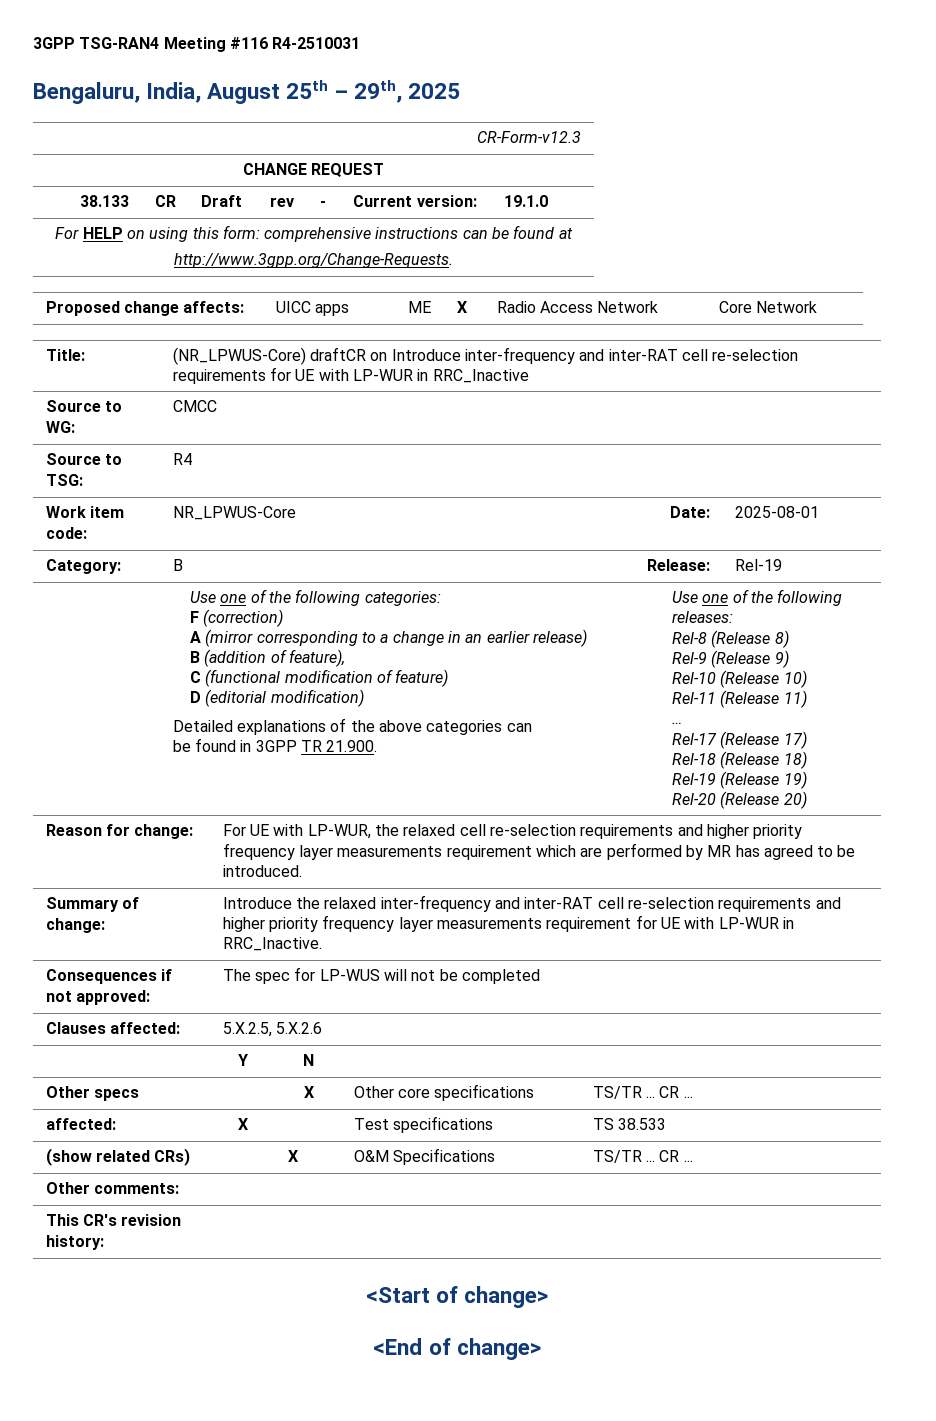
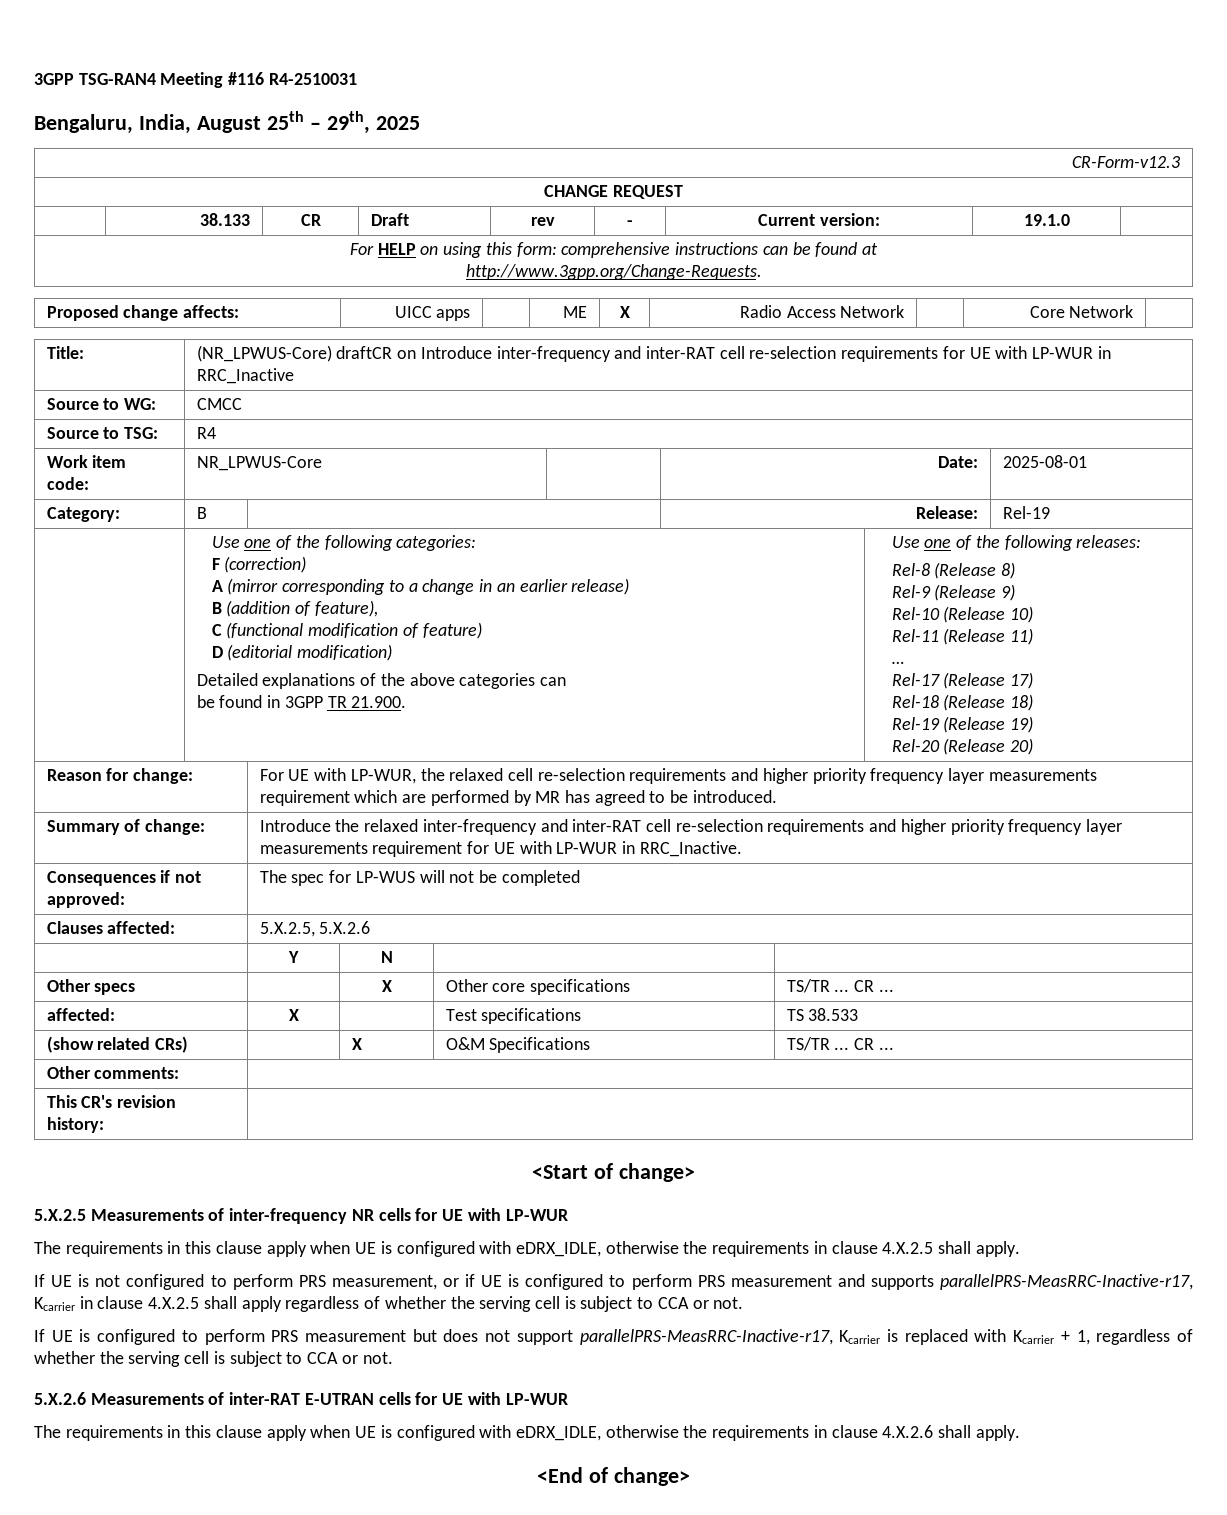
(549, 1297) none -> [34,1208,568,1224] [34,1241,1020,1257] [34,1274,1194,1290] [34,1296,744,1312] [34,1329,1193,1345] [34,1351,393,1367] [34,1392,568,1405] [34,1425,1020,1441] // 5.X.2.5 Measurements of inter-frequency NR cells for UE with LP-WUR // The requirements in this clause apply when UE is configured with eDRX_IDLE, otherwise the requirements in clause 4.X.2.5 shall apply. // If UE is not configured to perform PRS measurement, or if UE is configured to perform PRS measurement and supports parallelPRS-MeasRRC-Inactive-r17, Kcarrier in clause 4.X.2.5 shall apply regardless of whether the serving cell is subject to CCA or not. // If UE is configured to perform PRS measurement but does not support parallelPRS-MeasRRC-Inactive-r17, Kcarrier is replaced with Kcarrier + 1, regardless of whether the serving cell is subject to CCA or not. // 5.X.2.6 Measurements of inter-RAT E-UTRAN cells for UE with LP-WUR // The requirements in this clause apply when UE is configured with eDRX_IDLE, otherwise the requirements in clause 4.X.2.6 shall apply.

